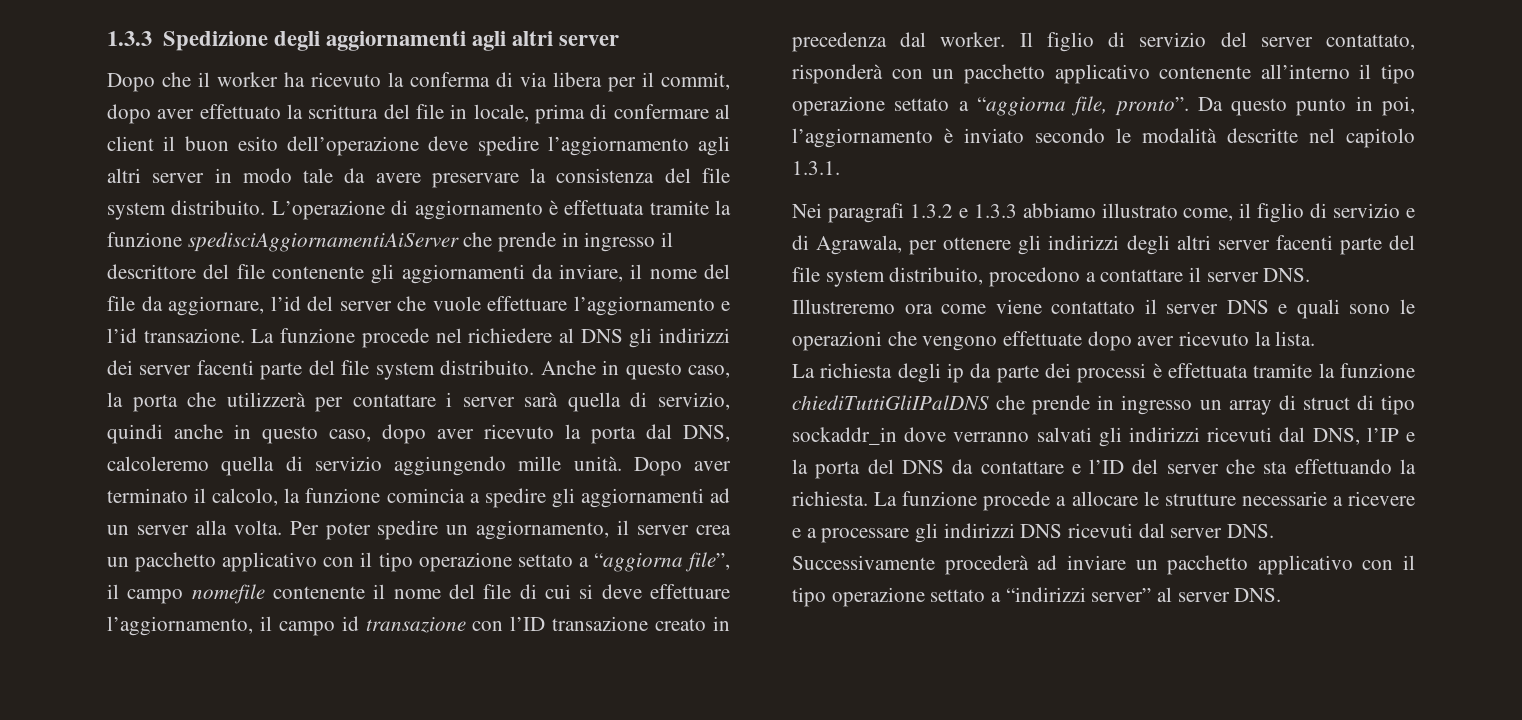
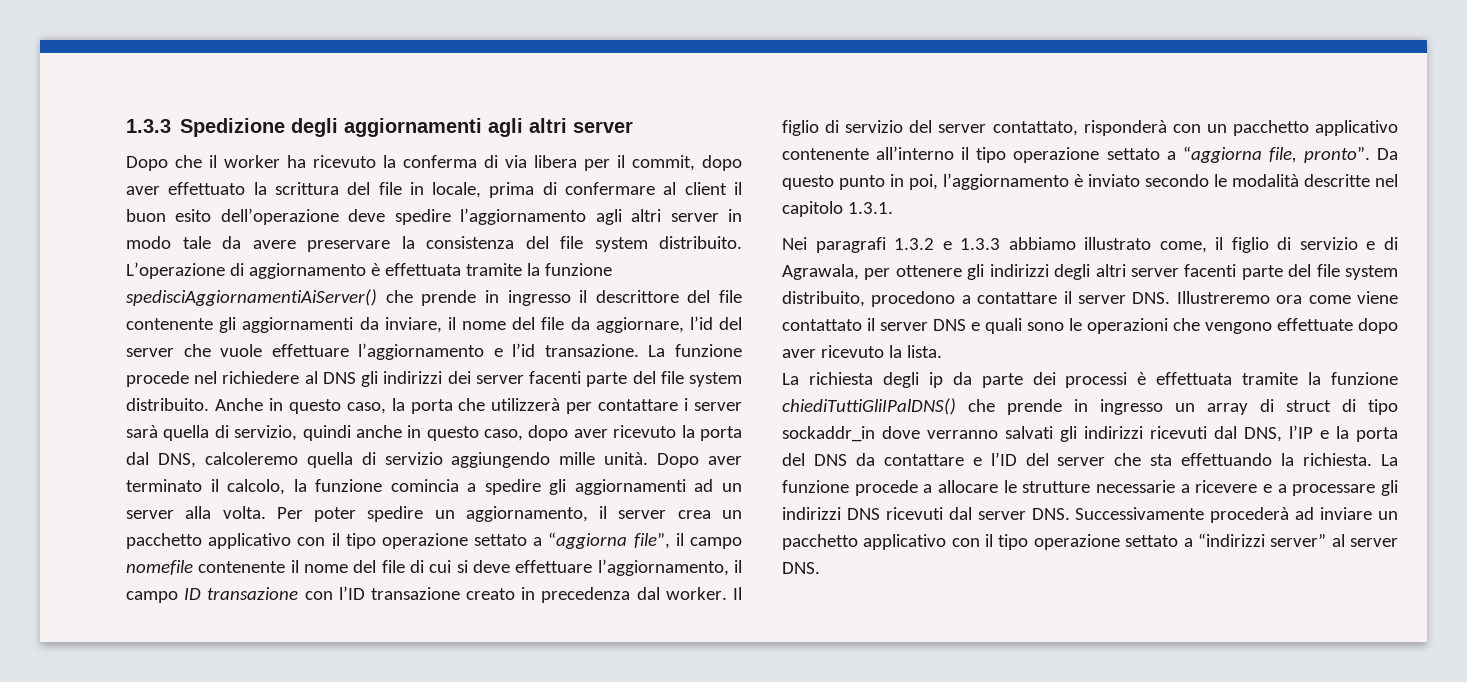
[187,232,459,252] spedisciAggiornamentiAiServer -> [126,289,377,306] spedisciAggiornamentiAiServer()
[341,616,359,631] id -> [184,588,202,600] ID
[792,395,989,410] chiediTuttiGliIPalDNS -> [782,398,956,415] chiediTuttiGliIPalDNS()

